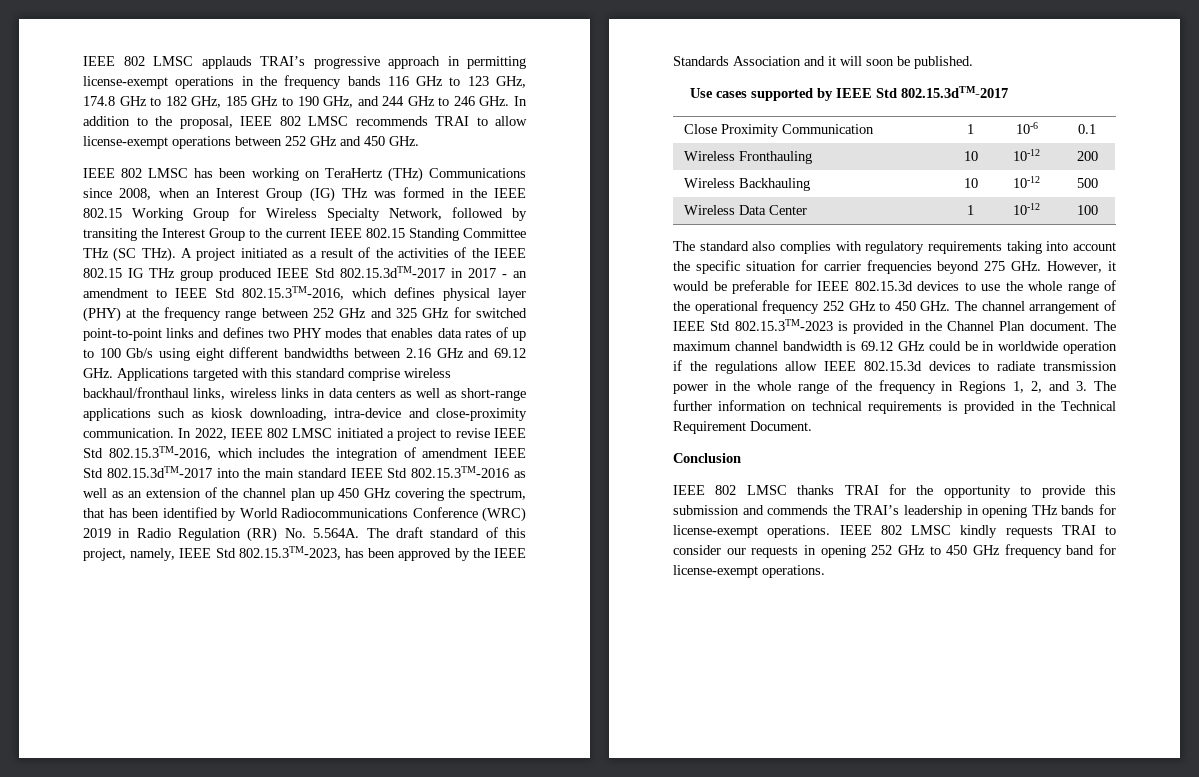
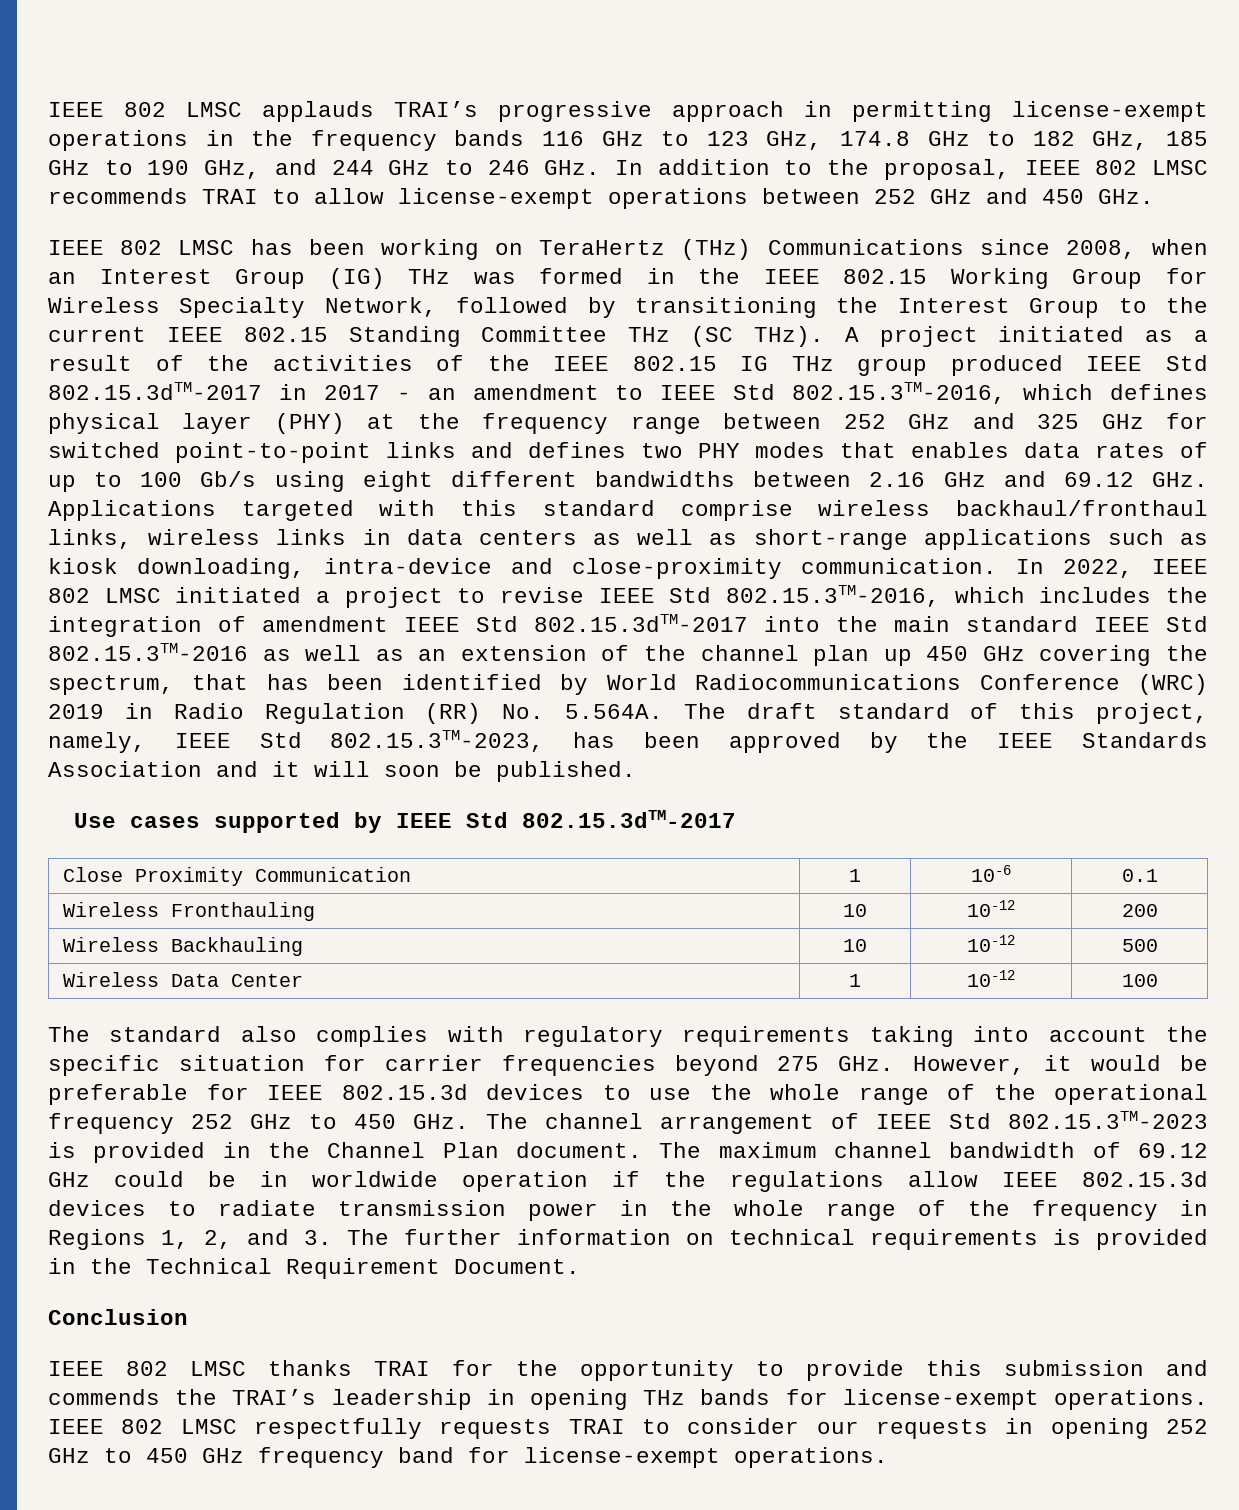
[83,228,137,241] transiting -> [634,297,817,318] transitioning
[846,341,857,351] is -> [1092,1142,1121,1158] of
[960,525,998,538] kindly -> [254,1418,422,1439] respectfully

